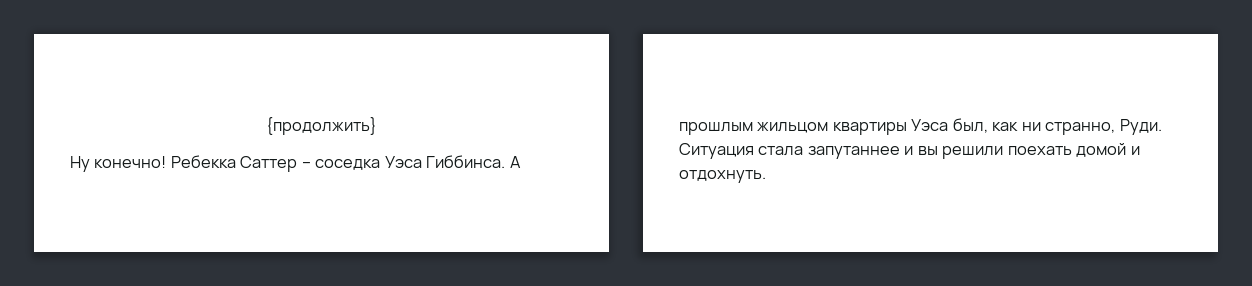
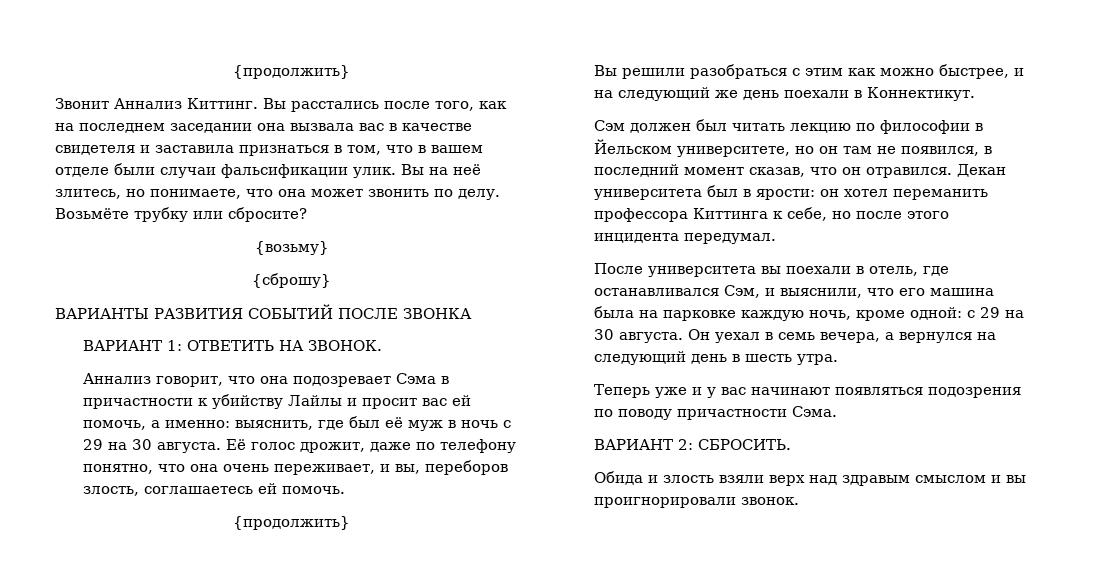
[266,117,377,135] [70,155,521,172] [679,118,1162,135] [679,143,1140,159] [679,170,766,183] {продолжить} // Ну конечно! Ребекка Саттер – соседка Уэса Гиббинса. А прошлым жильцом квартиры Уэса был, как ни странно, Руди. Ситуация стала запутаннее и вы решили поехать домой и отдохнуть. -> [233,65,350,79] [55,98,507,112] [55,123,472,133] [55,145,483,156] [55,163,481,178] [55,189,500,200] [55,207,307,222] [254,241,329,255] [252,273,331,288] [55,304,472,319] [83,340,383,351] [83,373,450,387] [83,394,472,409] [83,416,512,431] [83,439,517,453] [83,460,509,475] [83,483,346,496] [233,516,350,530] [594,64,1025,79] [594,87,976,101] [594,119,984,134] [594,139,993,157] [594,164,1007,178] [594,185,989,200] [594,207,950,222] [594,233,777,244] [594,263,950,277] [594,285,995,298] [594,306,1025,321] [594,329,997,343] [594,351,839,365] [594,384,1022,398] [594,406,838,420] [594,439,792,450] [594,471,1027,486] [594,497,800,508] {продолжить} // Звонит Аннализ Киттинг. Вы расстались после того, как на последнем заседании она вызвала вас в качестве свидетеля и заставила признаться в том, что в вашем отделе были случаи фальсификации улик. Вы на неё злитесь, но понимаете, что она может звонить по делу. Возьмёте трубку или сбросите? // {возьму} // {сброшу} // ВАРИАНТЫ РАЗВИТИЯ СОБЫТИЙ ПОСЛЕ ЗВОНКА // ВАРИАНТ 1: ОТВЕТИТЬ НА ЗВОНОК. // Аннализ говорит, что она подозревает Сэма в причастности к убийству Лайлы и просит вас ей помочь, а именно: выяснить, где был её муж в ночь с 29 на 30 августа. Её голос дрожит, даже по телефону понятно, что она очень переживает, и вы, переборов злость, соглашаетесь ей помочь. // {продолжить} // Вы решили разобраться с этим как можно быстрее, и на следующий же день поехали в Коннектикут. // Сэм должен был читать лекцию по философии в Йельском университете, но он там не появился, в последний момент сказав, что он отравился. Декан университета был в ярости: он хотел переманить профессора Киттинга к себе, но после этого инцидента передумал. // После университета вы поехали в отель, где останавливался Сэм, и выяснили, что его машина была на парковке каждую ночь, кроме одной: с 29 на 30 августа. Он уехал в семь вечера, а вернулся на следующий день в шесть утра. // Теперь уже и у вас начинают появляться подозрения по поводу причастности Сэма. // ВАРИАНТ 2: СБРОСИТЬ. // Обида и злость взяли верх над здравым смыслом и вы проигнорировали звонок.

